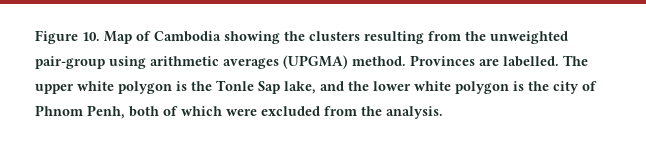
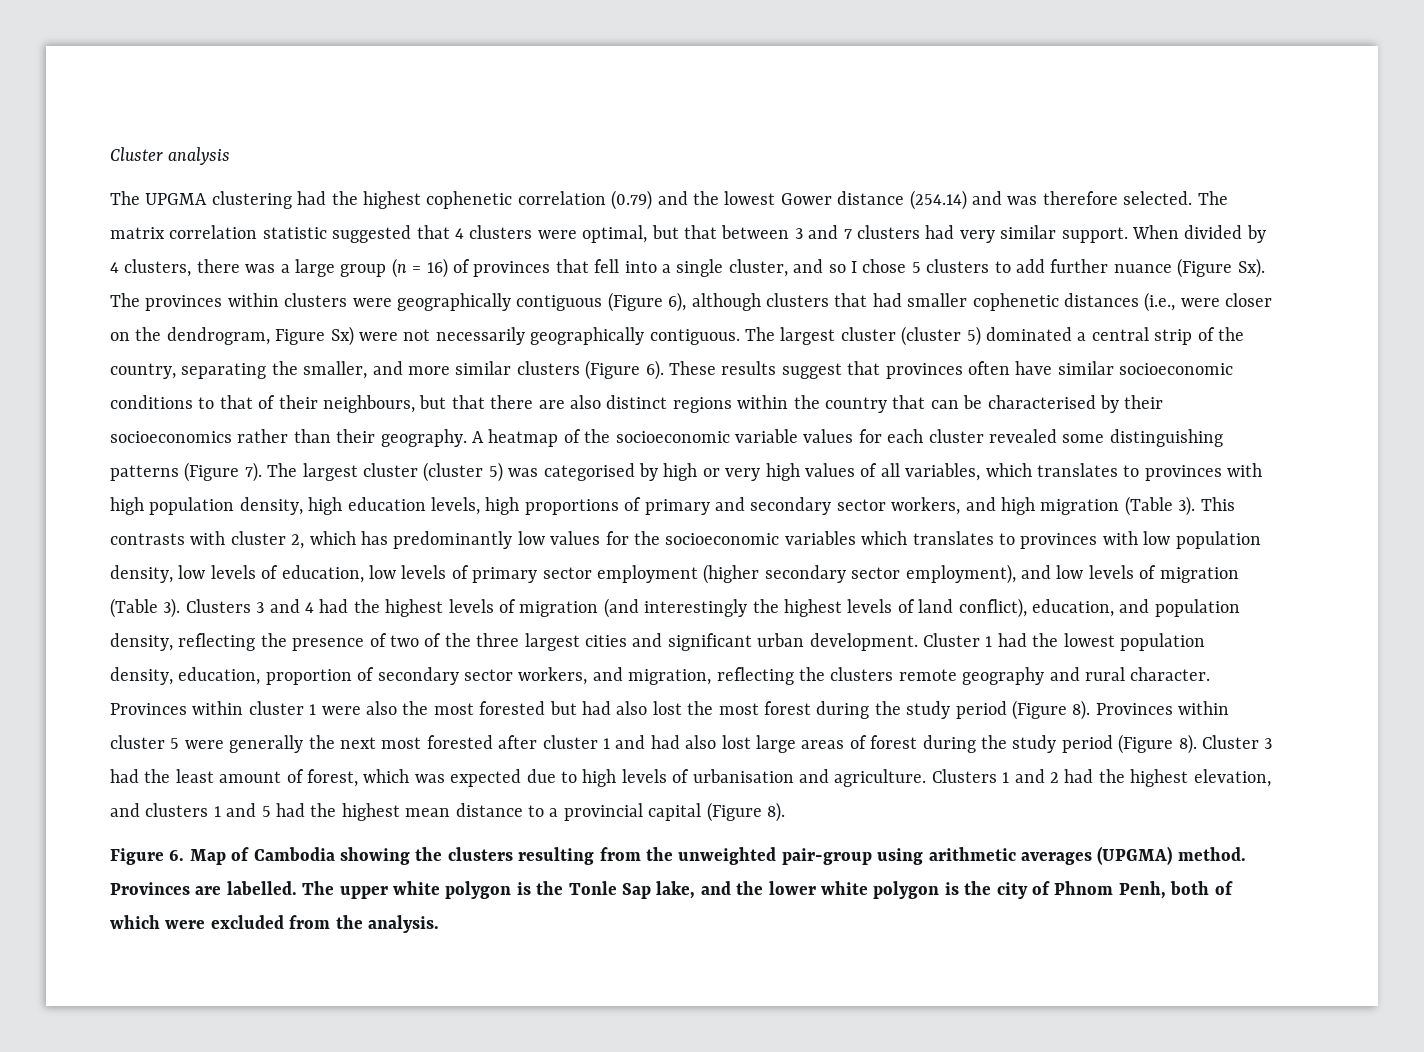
[35,30,100,44] Figure 10. -> [110,147,231,165] [110,190,1228,210] [110,225,1266,243] [110,258,1265,278] [110,292,1273,312] [110,326,1244,346] [110,360,1234,380] [110,395,1164,413] [110,429,1223,447] [110,462,1263,482] [110,496,1235,516] [110,531,1261,549] [110,564,1239,584] [110,598,1240,618] [110,633,1205,651] [110,667,1211,685] [110,700,1230,720] [110,734,1273,754] [110,769,1271,787] [110,802,785,822] [110,848,185,865] Cluster analysis // The UPGMA clustering had the highest cophenetic correlation (0.79) and the lowest Gower distance (254.14) and was therefore selected. The matrix correlation statistic suggested that 4 clusters were optimal, but that between 3 and 7 clusters had very similar support. When divided by 4 clusters, there was a large group (n = 16) of provinces that fell into a single cluster, and so I chose 5 clusters to add further nuance (Figure Sx). The provinces within clusters were geographically contiguous (Figure 6), although clusters that had smaller cophenetic distances (i.e., were closer on the dendrogram, Figure Sx) were not necessarily geographically contiguous. The largest cluster (cluster 5) dominated a central strip of the country, separating the smaller, and more similar clusters (Figure 6). These results suggest that provinces often have similar socioeconomic conditions to that of their neighbours, but that there are also distinct regions within the country that can be characterised by their socioeconomics rather than their geography. A heatmap of the socioeconomic variable values for each cluster revealed some distinguishing patterns (Figure 7). The largest cluster (cluster 5) was categorised by high or very high values of all variables, which translates to provinces with high population density, high education levels, high proportions of primary and secondary sector workers, and high migration (Table 3). This contrasts with cluster 2, which has predominantly low values for the socioeconomic variables which translates to provinces with low population density, low levels of education, low levels of primary sector employment (higher secondary sector employment), and low levels of migration (Table 3). Clusters 3 and 4 had the highest levels of migration (and interestingly the highest levels of land conflict), education, and population density, reflecting the presence of two of the three largest cities and significant urban development. Cluster 1 had the lowest population density, education, proportion of secondary sector workers, and migration, reflecting the clusters remote geography and rural character. Provinces within cluster 1 were also the most forested but had also lost the most forest during the study period (Figure 8). Provinces within cluster 5 were generally the next most forested after cluster 1 and had also lost large areas of forest during the study period (Figure 8). Cluster 3 had the least amount of forest, which was expected due to high levels of urbanisation and agriculture. Clusters 1 and 2 had the highest elevation, and clusters 1 and 5 had the highest mean distance to a provincial capital (Figure 8). // Figure 6.

